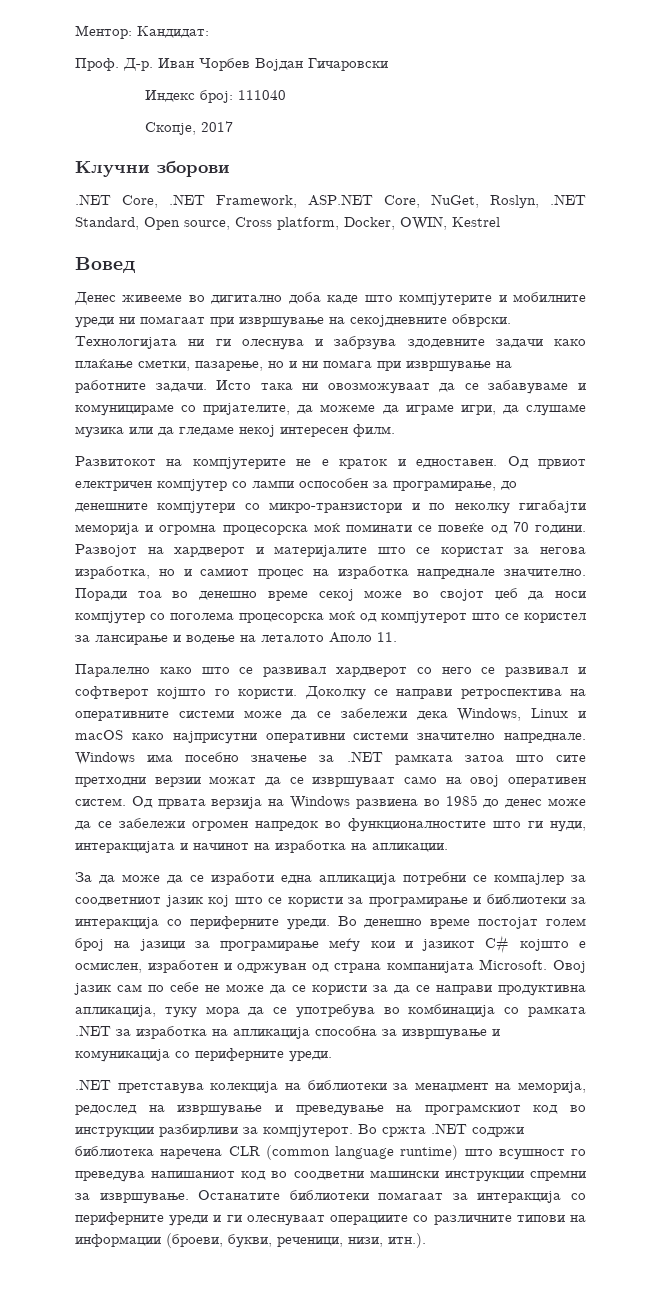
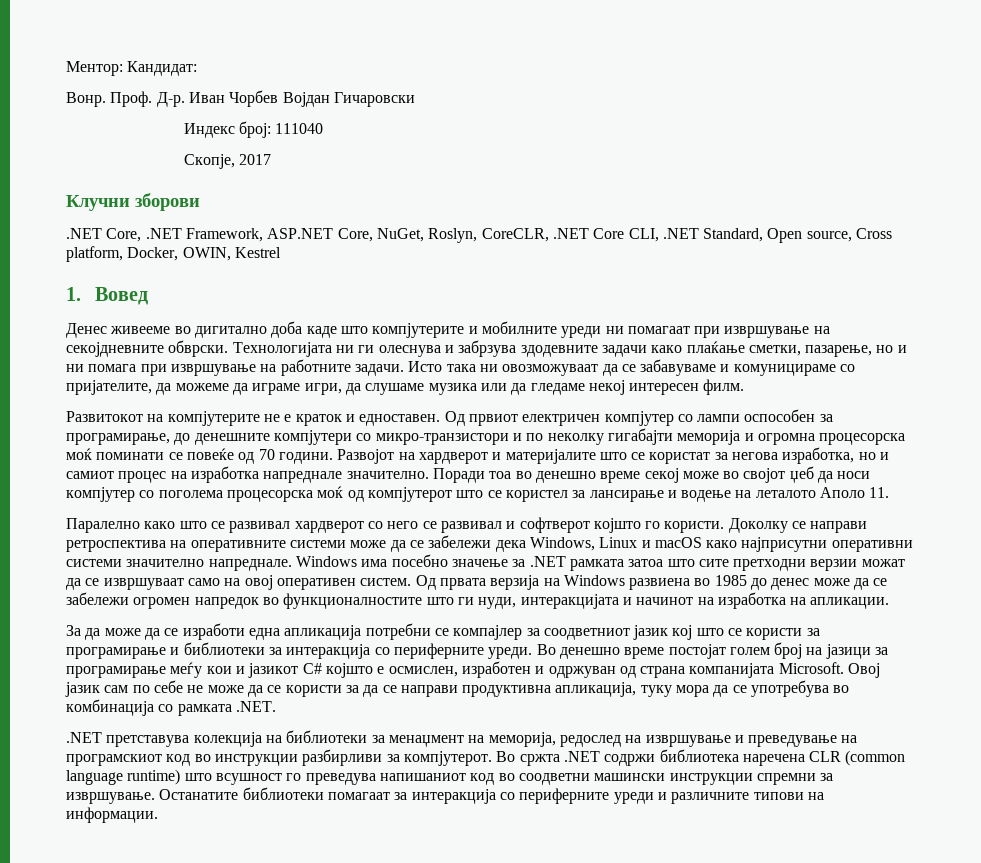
(209, 32) none -> [66,92,106,107] Вонр.
(539, 201) none -> [481,228,659,242] CoreCLR, .NET Core CLI,
(500, 222) none -> [66,287,81,301] 1.
[75,1025,500,1040] [75,1048,332,1062] .NET за изработка на апликација способна за извршување и комуникација со периферните уреди. -> [235,701,276,712] .NET.
[226,1215,586,1226] [75,1233,426,1248] ги олеснуваат операциите со различните типови на информации (броеви, букви, реченици, низи, итн.). -> [671,792,824,804] [66,807,158,823] различните типови на информации.

